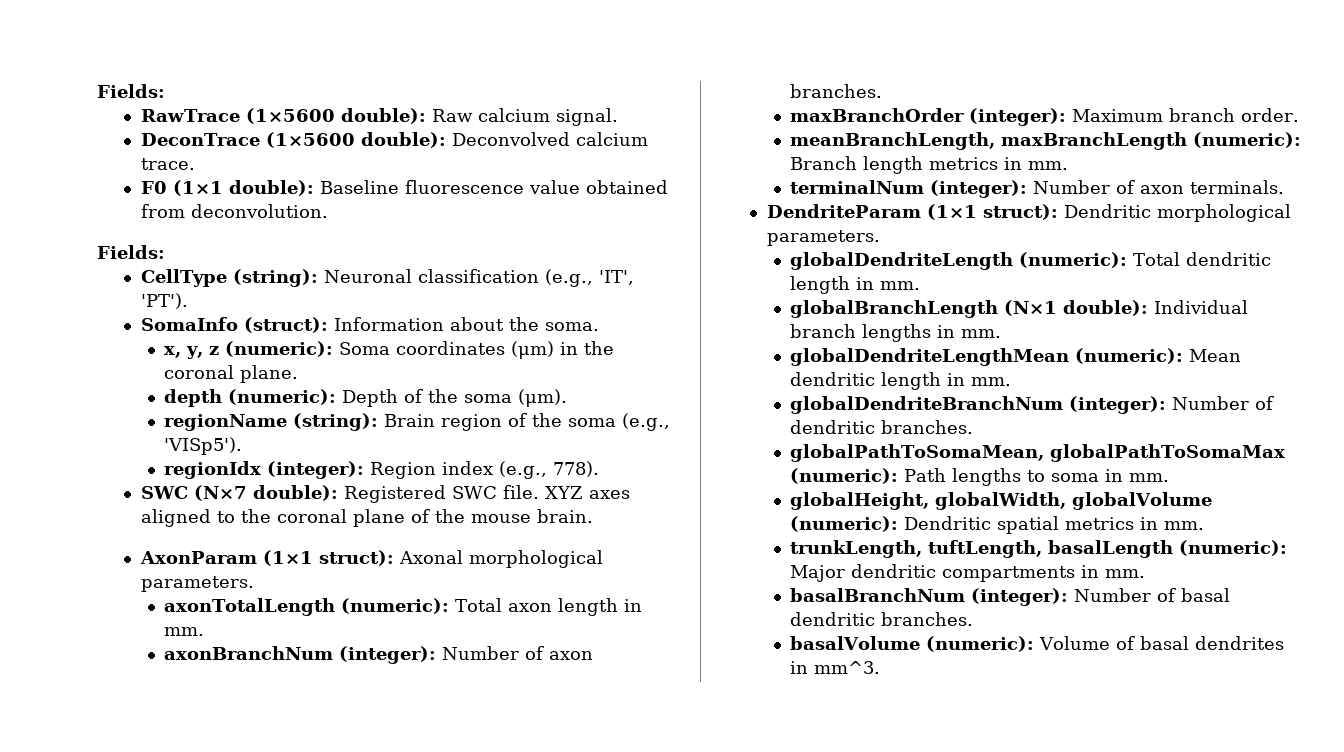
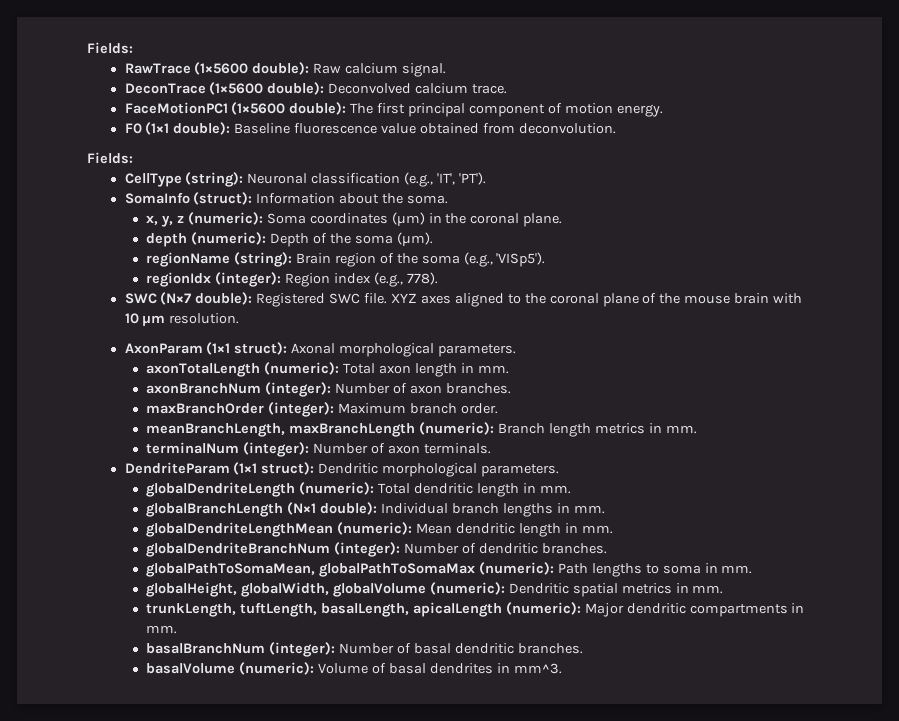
(195, 164) none -> [124,102,663,117] // FaceMotionPC1 (1×5600 double): The first principal component of motion energy.
[536,509,593,523] brain. -> [734,293,803,304] [124,313,240,326] brain with 10 μm resolution.
[1048,540,1174,558] basalLength -> [320,602,502,617] basalLength, apicalLength

